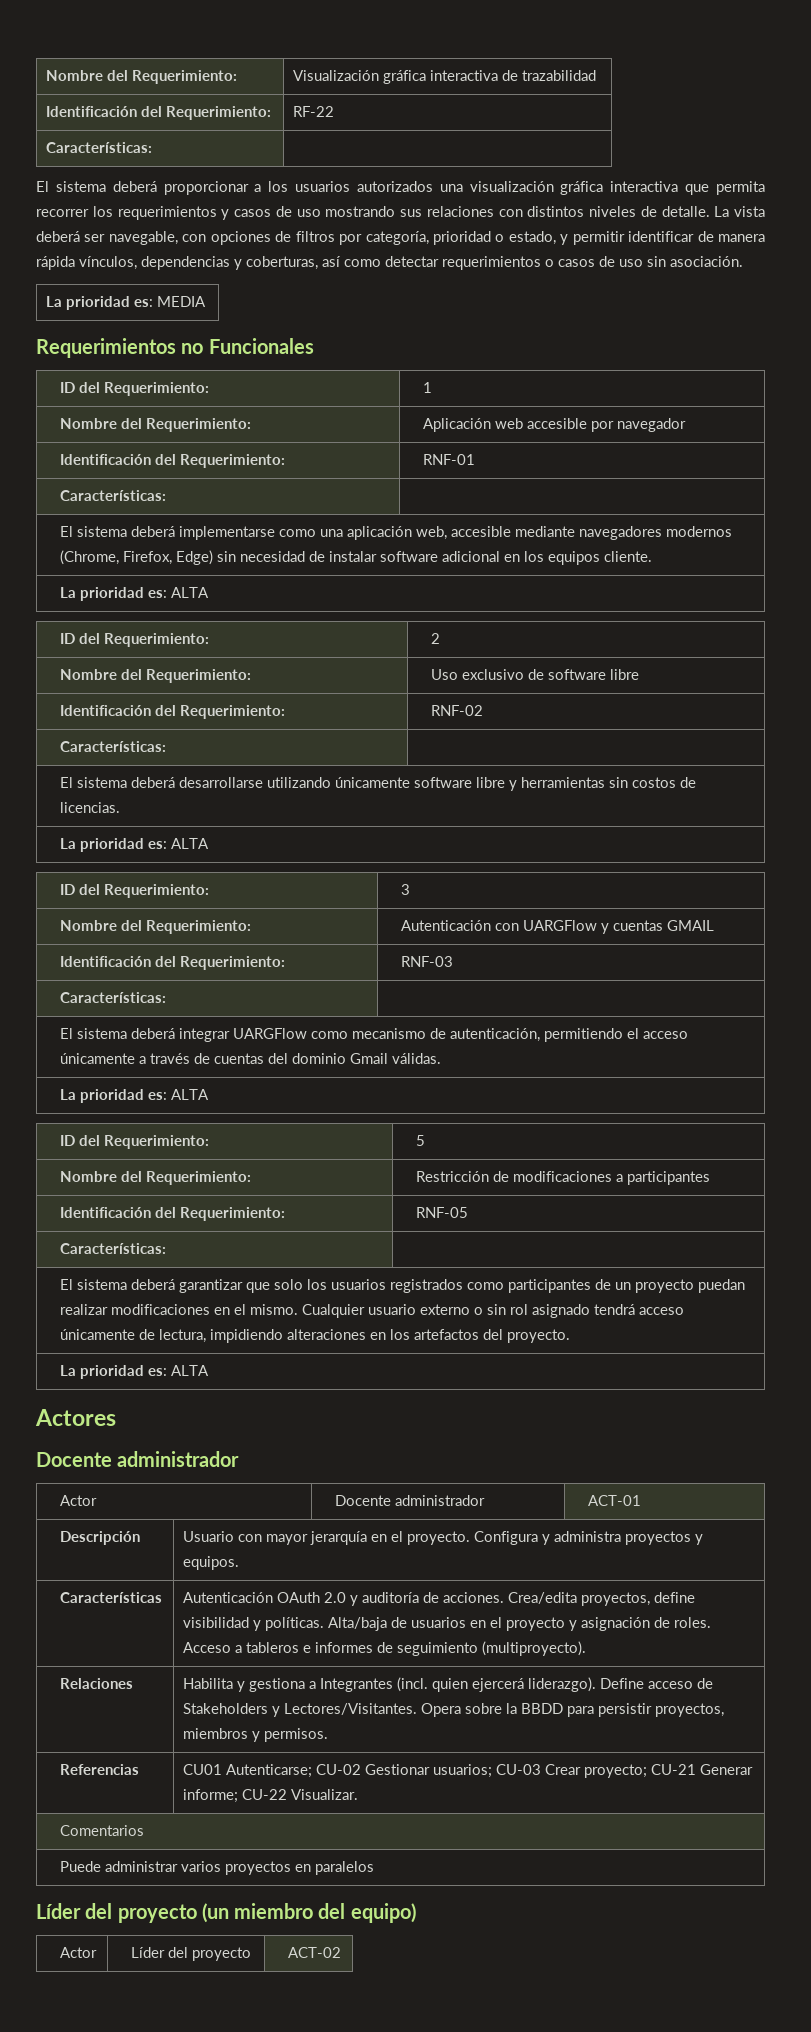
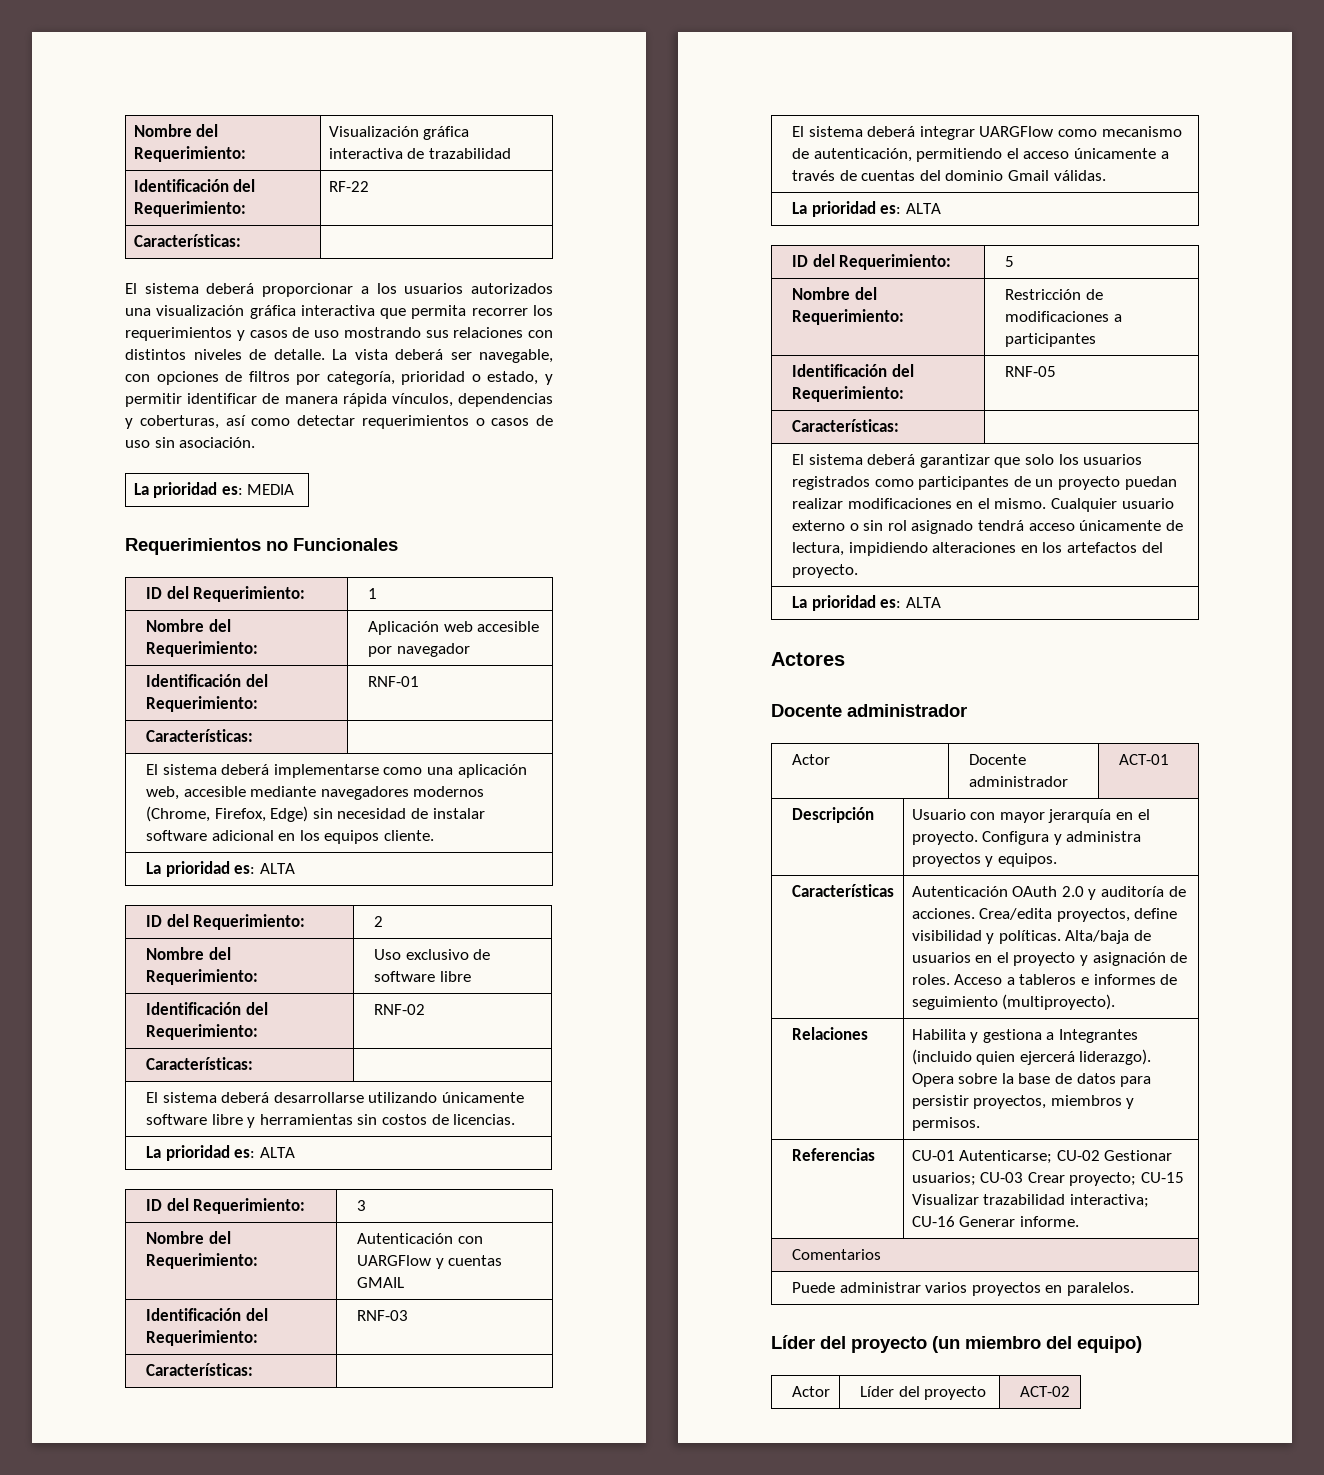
[396,1677,428,1692] (incl. -> [911,1049,972,1065] (incluido
[599,1678,713,1689] [182,1703,563,1717] Define acceso de Stakeholders y Lectores/Visitantes. Opera sobre la BBDD -> [911,1073,1116,1087] Opera sobre la base de datos
[182,1764,222,1775] CU01 -> [911,1150,955,1161] CU-01
[650,1764,753,1775] [182,1789,358,1803] CU-21 Generar informe; CU-22 Visualizar. -> [1141,1172,1185,1183] [911,1194,1149,1208] [911,1216,1079,1227] CU-15 Visualizar trazabilidad interactiva; CU-16 Generar informe.
[315,1861,375,1875] paralelos -> [1066,1282,1134,1296] paralelos.

